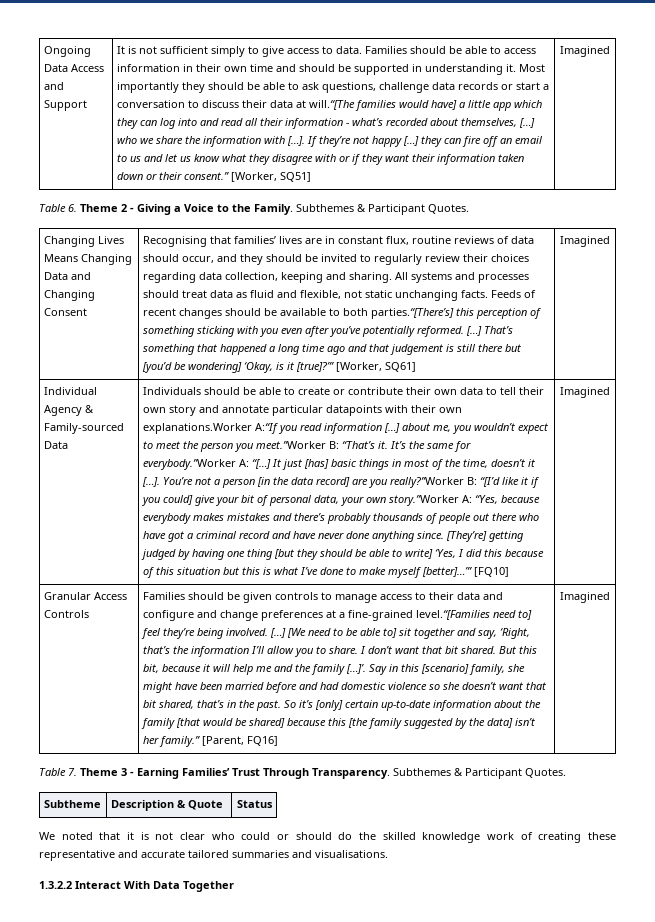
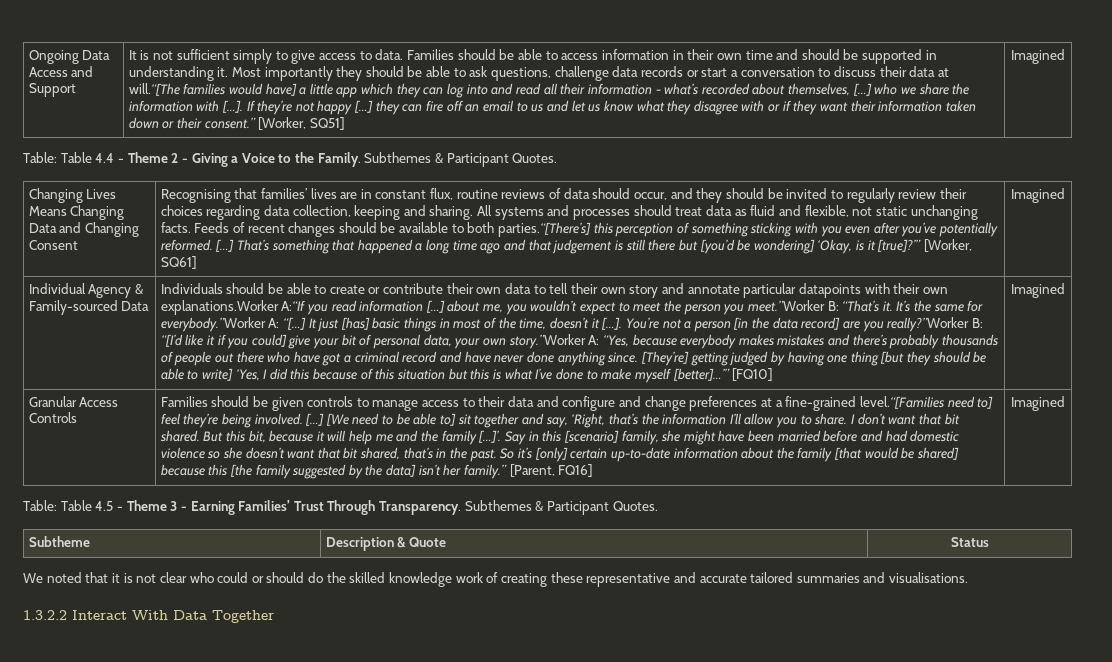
[39,204,77,212] Table 6. -> [23,152,124,163] Table: Table 4.4 -
[39,768,77,776] Table 7. -> [23,500,123,511] Table: Table 4.5 -

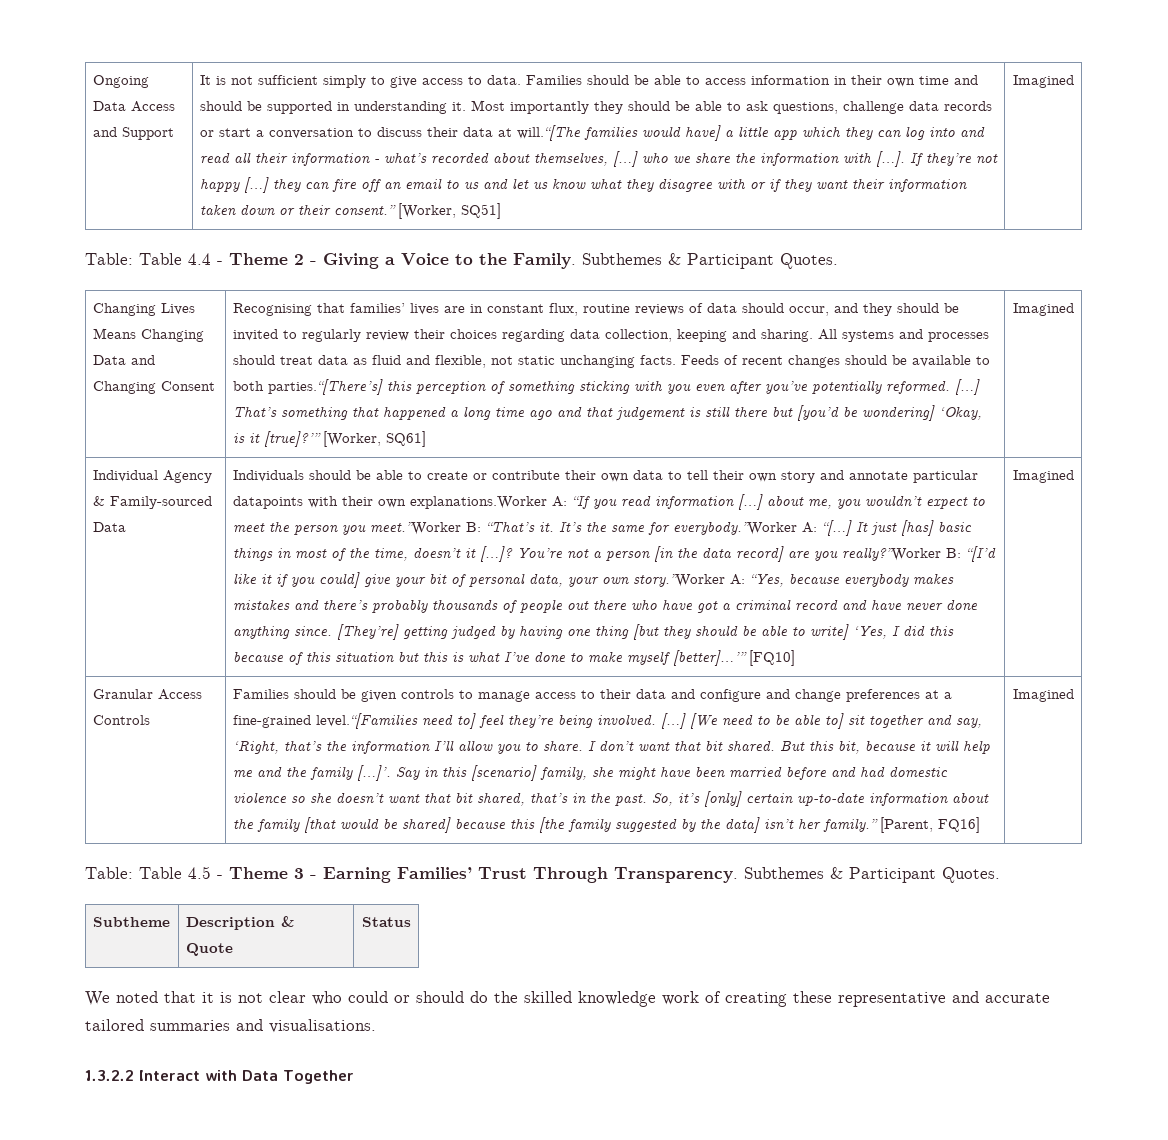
[281,300,306,311] A:“If -> [551,496,590,509] A: “If
[601,317,623,330] […]. -> [479,546,513,562] […]?
[500,448,515,459] So -> [651,793,673,806] So,
[132,610,168,620] With -> [205,1070,237,1081] with

